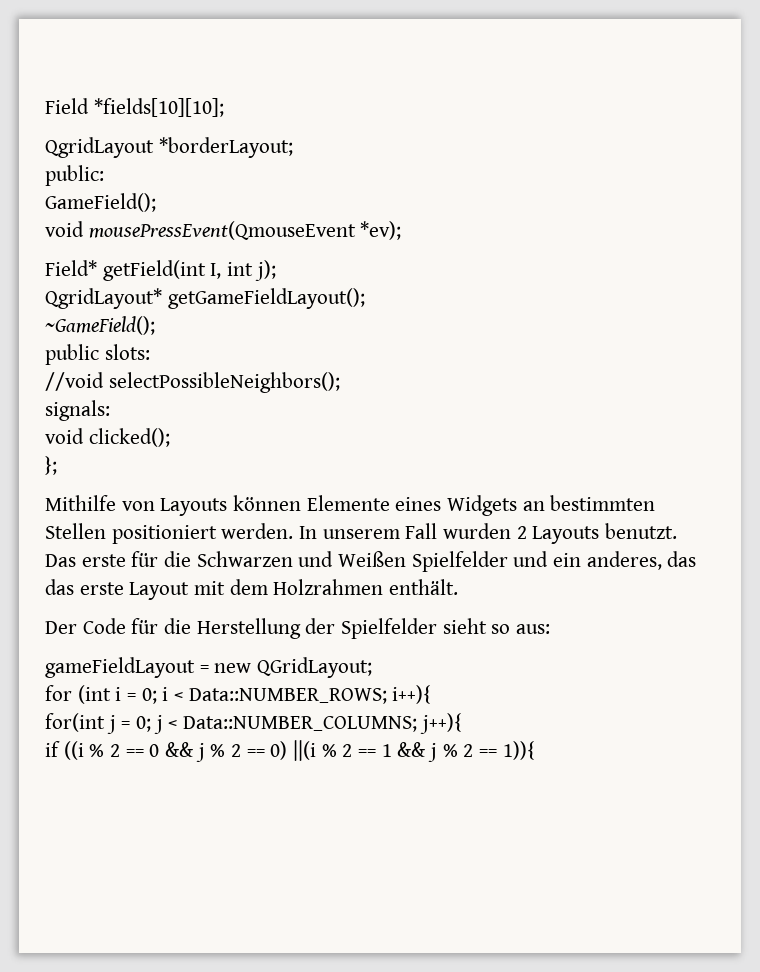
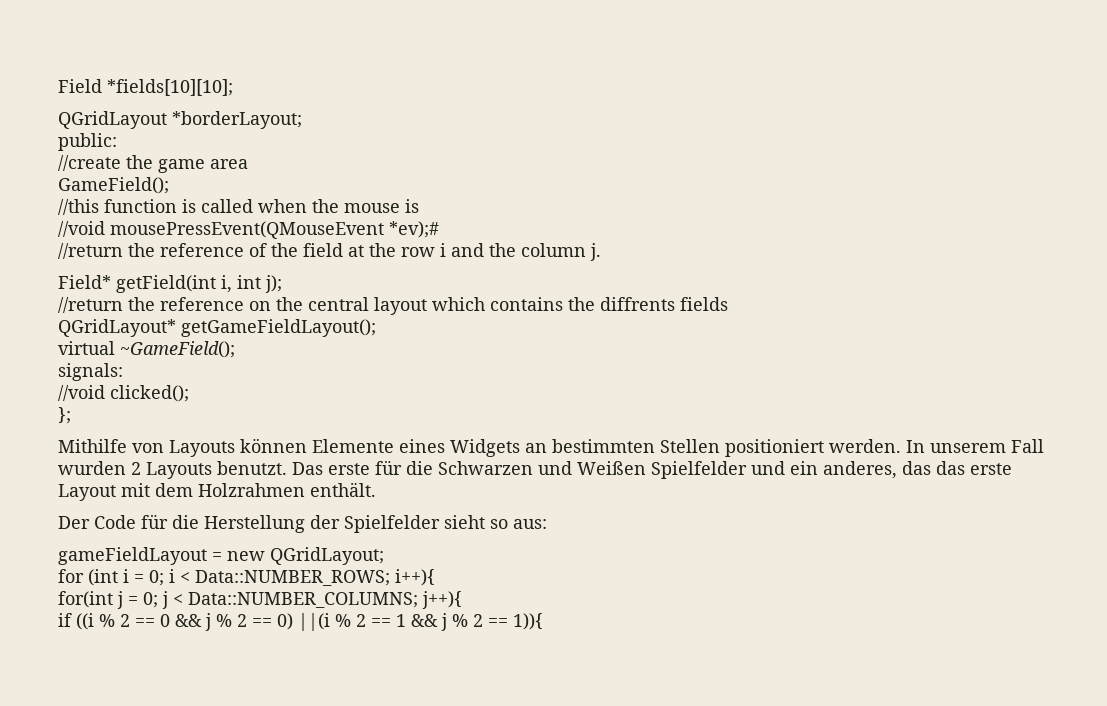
[45,137,154,158] QgridLayout -> [58,111,167,129] QGridLayout
[45,193,156,212] [45,221,402,240] GameField(); // void mousePressEvent(QmouseEvent *ev); -> [58,155,248,173] [58,177,169,194] [58,199,419,215] [58,221,439,239] [58,243,601,261] //create the game area // GameField(); // //this function is called when the mouse is // //void mousePressEvent(QMouseEvent *ev);# // //return the reference of the field at the row i and the column j.
[210,263,222,279] I, -> [221,275,232,293] i,
[45,288,162,309] QgridLayout* -> [58,297,728,315] [58,319,176,337] //return the reference on the central layout which contains the diffrents fields // QGridLayout*
(365, 298) none -> [58,341,115,355] virtual
[45,344,150,365] [45,372,340,393] // public slots: // //void selectPossibleNeighbors(); -> (235, 349) none
[45,428,84,444] void -> [58,385,105,401] //void

